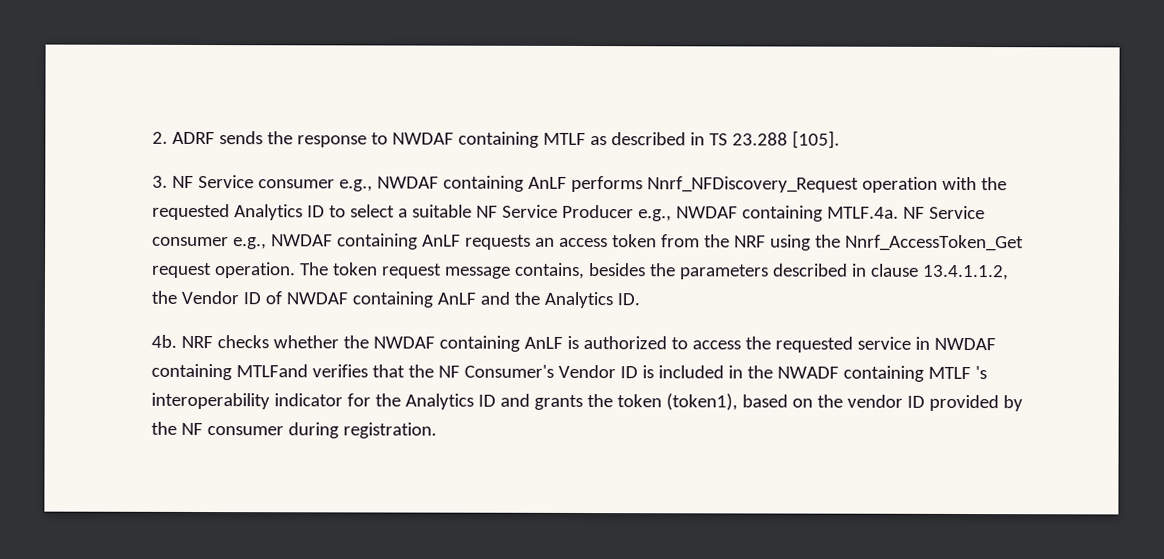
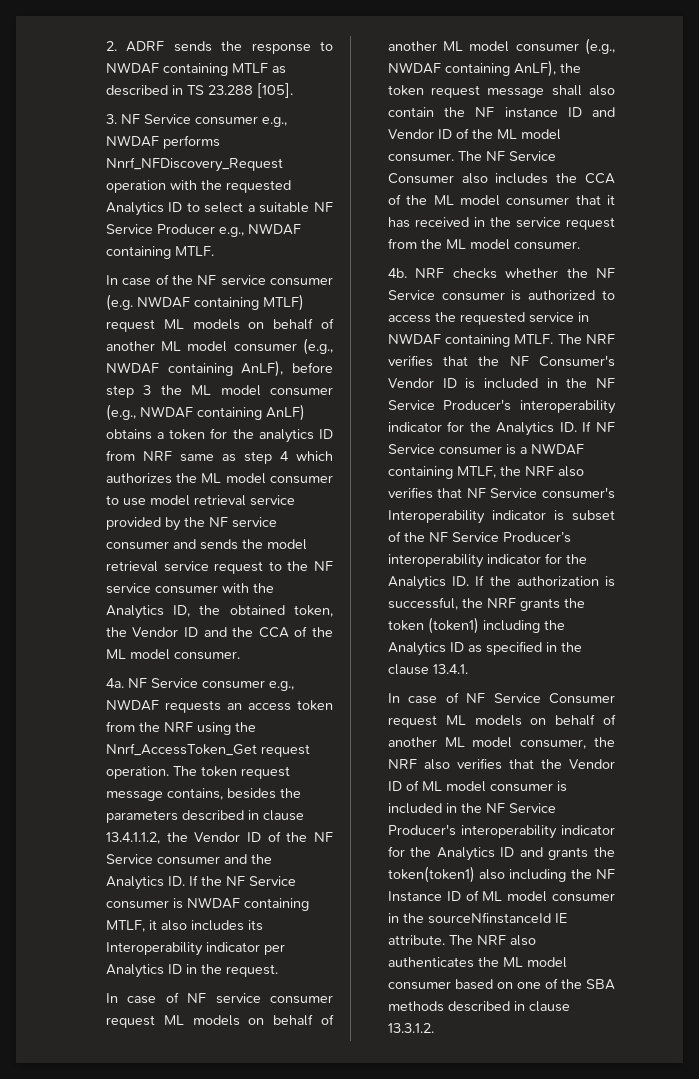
[442,175,567,192] containing AnLF -> (159, 141) none
[826,205,985,220] [151,233,461,250] MTLF.4a. NF Service consumer e.g., NWDAF containing AnLF -> [174,246,214,256] [105,274,333,286] [105,294,304,311] [105,318,334,332] [105,338,333,355] [105,360,333,377] [105,385,333,398] [105,404,305,421] [105,428,334,443] [105,450,333,464] [105,473,333,484] [105,495,295,506] [105,517,277,531] [105,539,307,550] [105,561,333,574] [105,583,274,594] [105,605,333,619] [105,626,333,638] [105,649,240,660] [105,678,294,691] [105,699,159,711] MTLF. // In case of the NF service consumer (e.g. NWDAF containing MTLF) request ML models on behalf of another ML model consumer (e.g., NWDAF containing AnLF), before step 3 the ML model consumer (e.g., NWDAF containing AnLF) obtains a token for the analytics ID from NRF same as step 4 which authorizes the ML model consumer to use model retrieval service provided by the NF service consumer and sends the model retrieval service request to the NF service consumer with the Analytics ID, the obtained token, the Vendor ID and the CCA of the ML model consumer. // 4a. NF Service consumer e.g., NWDAF
[285,291,476,308] NWDAF containing AnLF -> [286,832,334,842] [105,854,220,865] the NF Service consumer
(640, 299) none -> [188,875,296,886] [105,897,309,911] [105,920,263,932] [105,942,285,956] [105,964,278,978] [105,992,333,1004] [105,1014,334,1028] [387,38,615,55] [387,60,581,77] [387,85,615,98] [387,107,615,118] [387,128,561,140] [387,151,556,162] [387,173,615,184] [387,194,615,206] [387,217,615,230] [387,238,580,250] If the NF Service consumer is NWDAF containing MTLF, it also includes its Interoperability indicator per Analytics ID in the request. // In case of NF service consumer request ML models on behalf of another ML model consumer (e.g., NWDAF containing AnLF), the token request message shall also contain the NF instance ID and Vendor ID of the ML model consumer. The NF Service Consumer also includes the CCA of the ML model consumer that it has received in the service request from the ML model consumer.
[372,335,563,352] NWDAF containing AnLF -> [596,268,615,278] [387,290,505,301] NF Service consumer
[235,364,308,378] MTLFand -> [514,334,615,344] MTLF. The NRF
[776,365,987,382] NWADF containing MTLF 's -> [596,378,615,388] [387,399,616,414] [387,421,615,436] [387,443,584,455] [387,466,584,479] [387,487,615,499] [387,510,615,524] [387,531,571,543] [387,553,587,568] [387,575,615,590] [387,597,585,611] [387,617,565,634] [387,641,582,656] [387,664,468,675] [387,692,615,704] [387,714,616,728] [387,737,615,749] [387,758,615,770] [387,780,567,792] [387,803,556,814] [387,824,456,836] NF Service Producer's interoperability indicator for the Analytics ID. If NF Service consumer is a NWDAF containing MTLF, the NRF also verifies that NF Service consumer's Interoperability indicator is subset of the NF Service Producer’s interoperability indicator for the Analytics ID. If the authorization is successful, the NRF grants the token (token1) including the Analytics ID as specified in the clause 13.4.1. // In case of NF Service Consumer request ML models on behalf of another ML model consumer, the NRF also verifies that the Vendor ID of ML model consumer is included in the NF Service Producer's
[616,393,1023,412] [150,421,437,439] token (token1), based on the vendor ID provided by the NF consumer during registration. -> [387,866,615,883] [387,890,615,902] [387,912,567,924] [387,935,536,946] [387,957,567,968] [387,978,615,990] [387,1001,570,1012] [387,1023,434,1033] token(token1) also including the NF Instance ID of ML model consumer in the sourceNfinstanceId IE attribute. The NRF also authenticates the ML model consumer based on one of the SBA methods described in clause 13.3.1.2.

